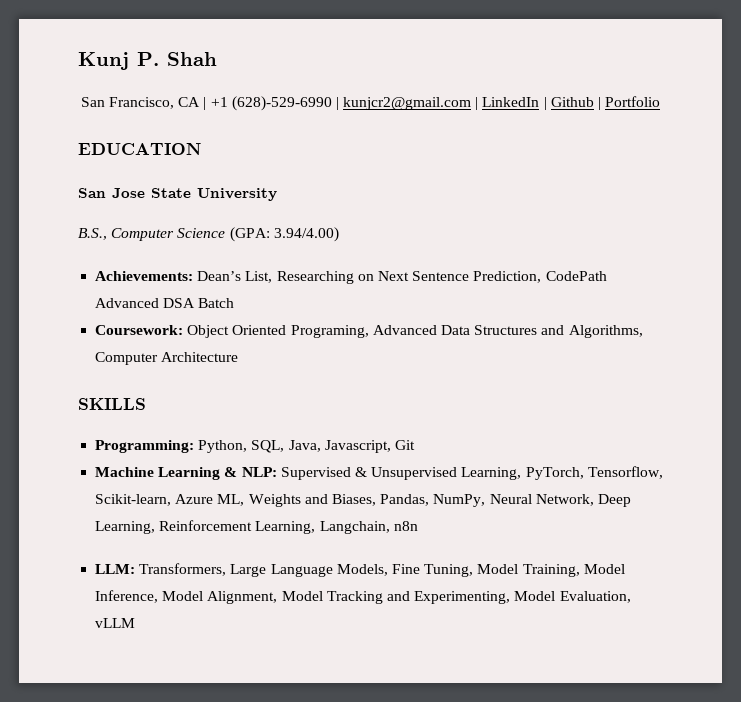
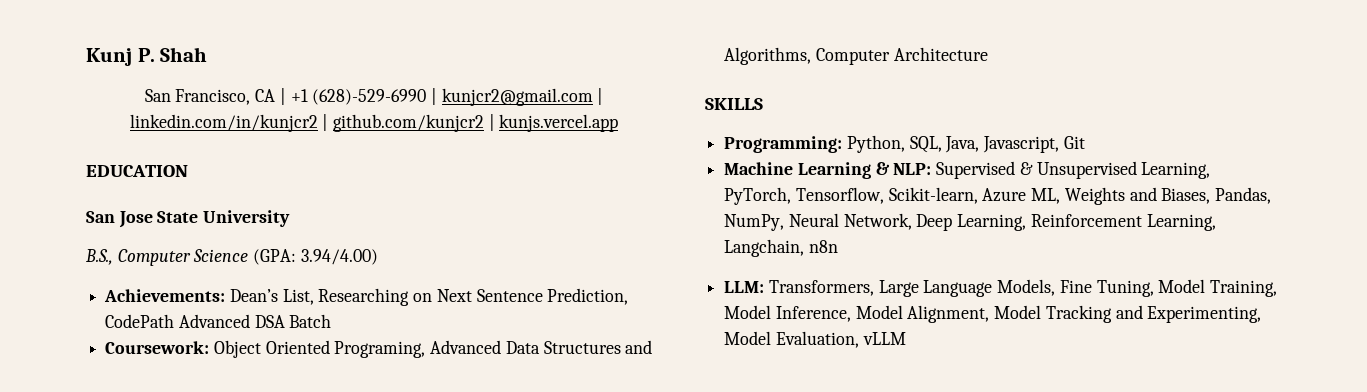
[482,96,661,110] LinkedIn | Github | Portfolio -> [129,114,619,132] linkedin.com/in/kunjcr2 | github.com/kunjcr2 | kunjs.vercel.app

